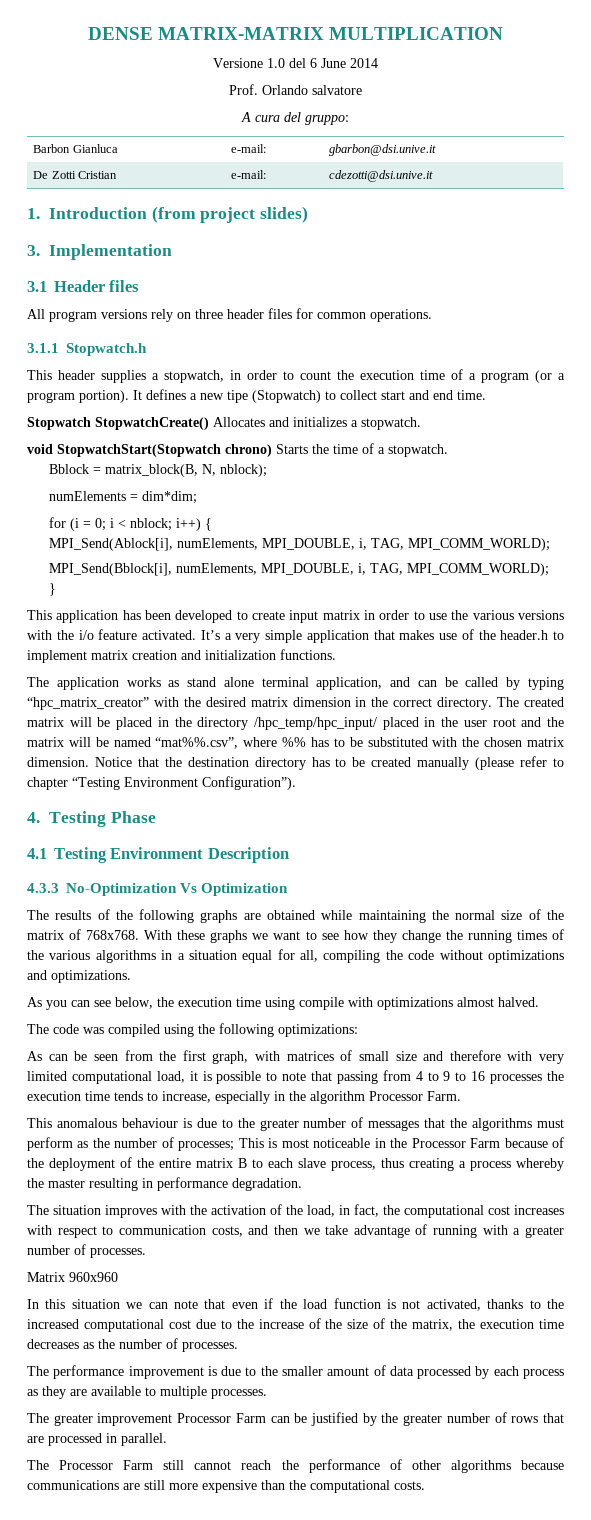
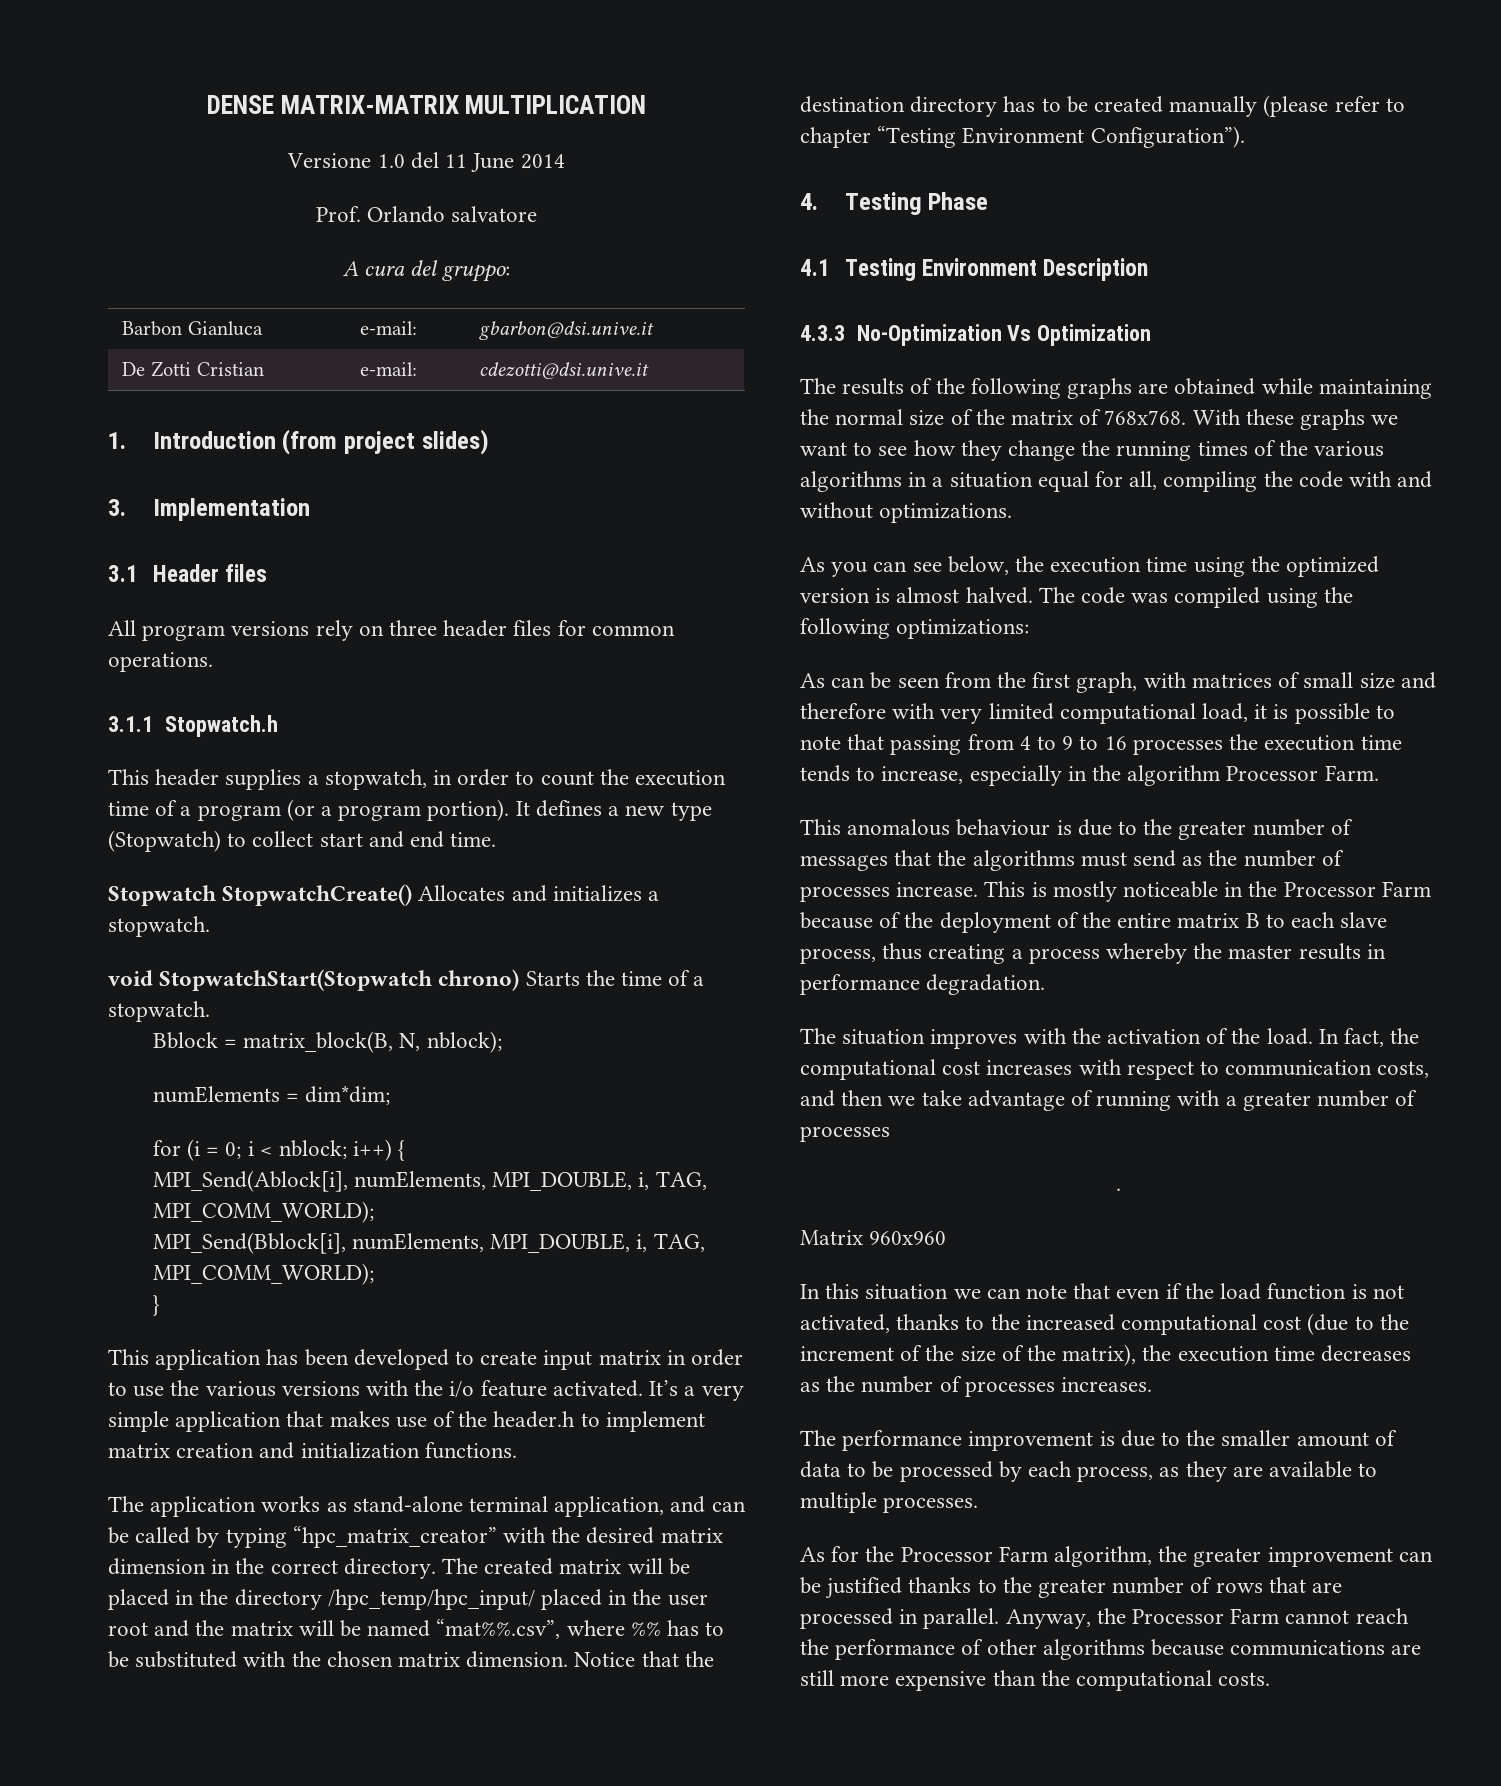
[310,58,317,68] 6 -> [445,154,468,168] 11
[227,390,248,403] tipe -> [670,802,712,821] type
[187,677,254,687] stand alone -> [352,1496,463,1513] stand-alone
[439,950,564,963] [27,970,47,980] without optimizations and -> [1349,471,1433,488] [800,502,873,519] with and without
[299,997,453,1010] compile with optimizations -> [1250,556,1380,577] [800,588,891,603] the optimized version is
(539, 1002) // -> (1033, 595) none
[27,1137,235,1151] perform as the number of processes; -> [1133,850,1344,867] [800,882,979,902] send as the number of processes increase.
[281,1139,309,1148] most -> [1052,881,1117,902] mostly
[89,1178,138,1191] resulting -> [1298,943,1361,960] results
[307,1205,350,1217] load, in -> [1266,1028,1339,1045] load. In
[90,1248,146,1258] processes. -> [800,1126,890,1142] [1116,1188,1121,1191] processes // .
[195,1319,304,1329] due to the increase -> [1307,1313,1409,1335] [800,1346,894,1361] (due to the increment
[412,1319,454,1331] matrix, -> [1062,1344,1137,1366] matrix),
[182,1342,238,1352] processes. -> [964,1377,1153,1397] processes increases.
(414, 1371) none -> [847,1461,894,1478] to be
[522,1369,564,1379] process -> [1077,1466,1154,1482] process,
[27,1413,266,1426] The greater improvement Processor Farm -> [800,1546,1393,1567] As for the Processor Farm algorithm, the greater improvement
[362,1413,377,1426] by -> [908,1577,997,1593] thanks to
[27,1460,185,1470] // The Processor Farm still -> [1005,1608,1280,1629] Anyway, the Processor Farm

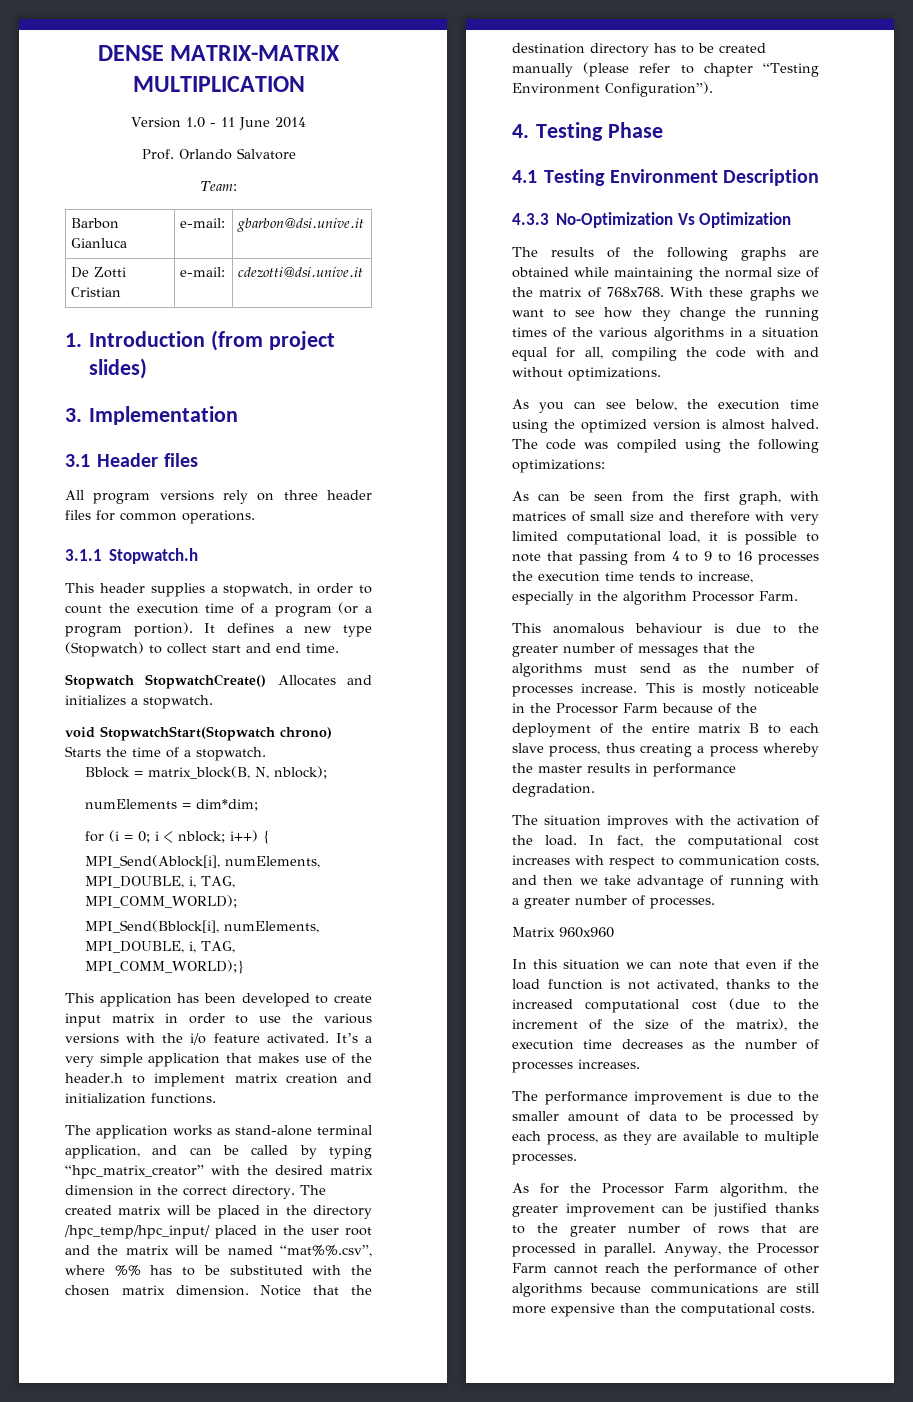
[287,152,439,169] Versione 1.0 del -> [131,117,216,128] Version 1.0 -
[451,206,538,222] [342,260,511,282] salvatore // A cura del gruppo: -> [236,148,296,160] [200,181,237,191] Salvatore // Team:
[152,1263,374,1285] [152,1295,160,1316] MPI_COMM_WORLD); // } -> [84,960,244,974] MPI_COMM_WORLD);}
[800,1126,890,1142] [1116,1188,1121,1191] processes // . -> [650,897,715,909] processes.

